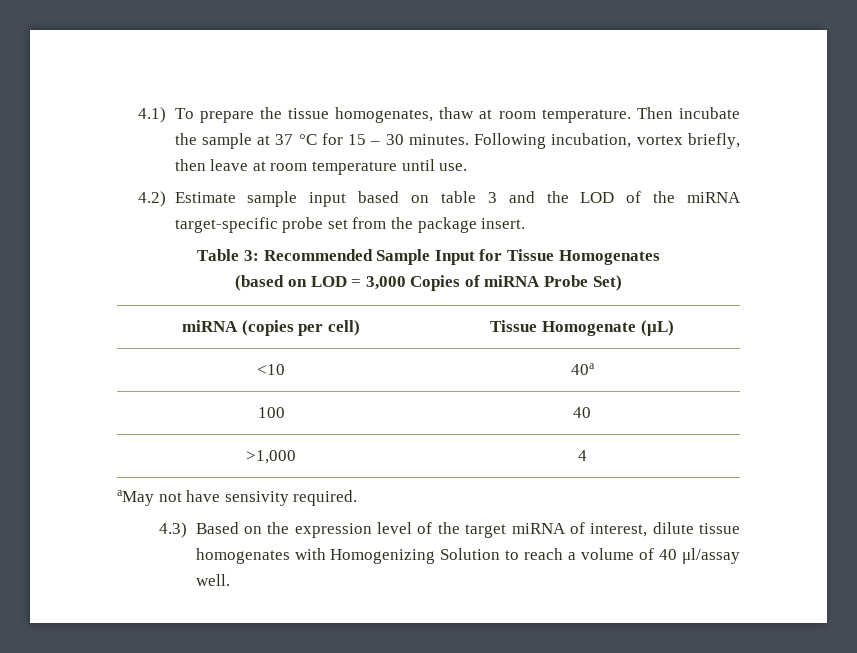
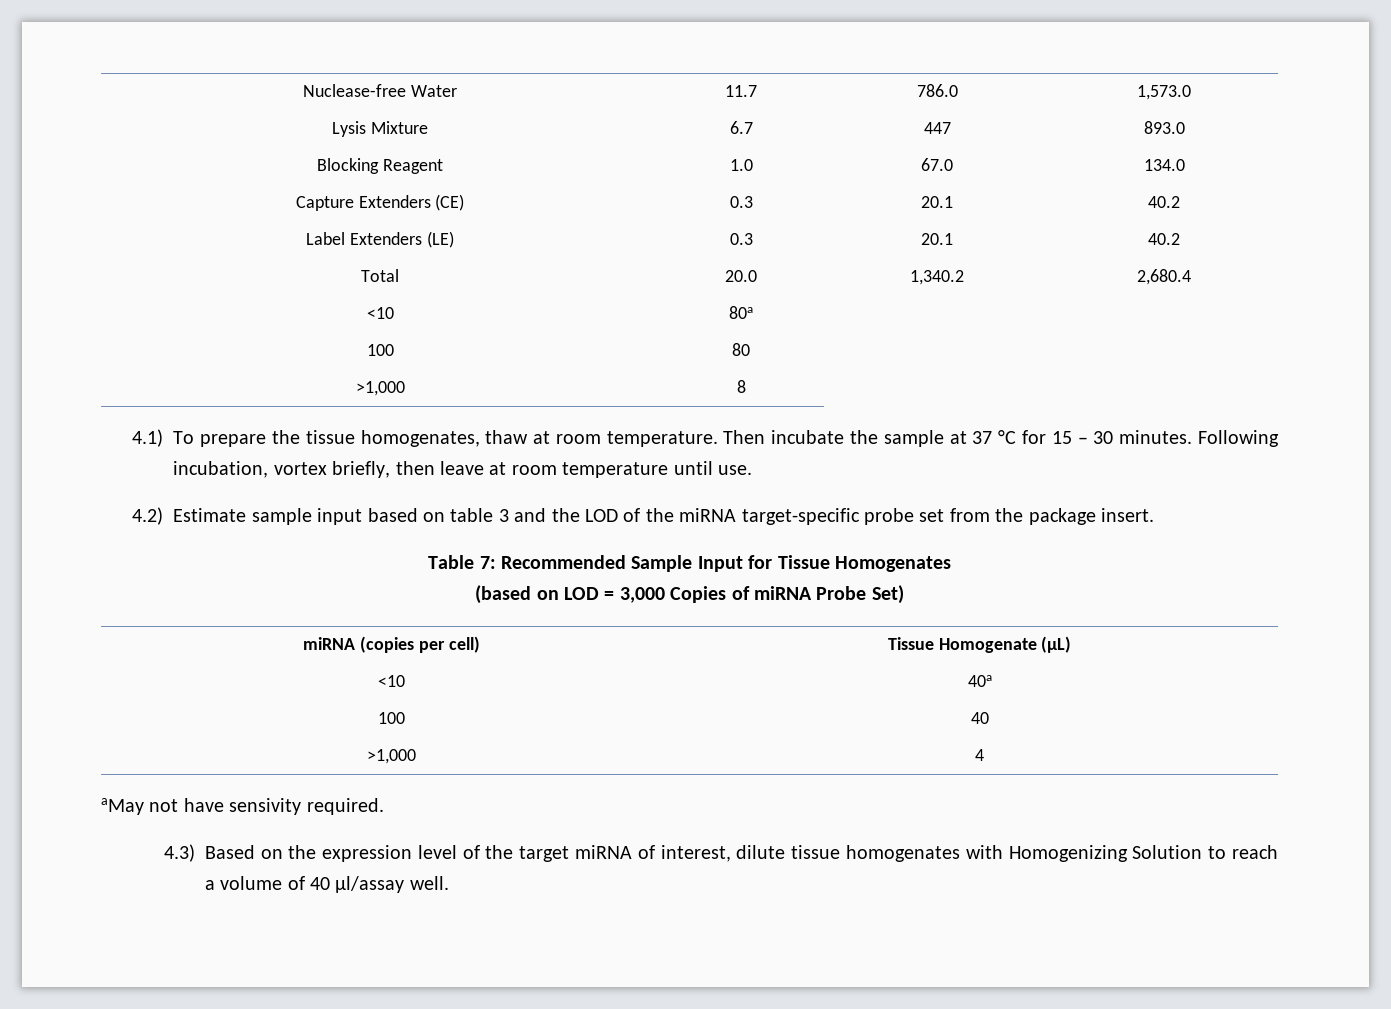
(138, 115) none -> [303,84,457,97] [725,85,757,97] [916,84,958,97] [1137,85,1191,100] [332,121,428,137] [729,121,753,134] [923,122,951,134] [1143,121,1185,134] [317,158,443,174] [729,159,753,171] [921,158,953,171] [1143,159,1185,171] [295,194,465,211] [729,196,753,208] [921,196,953,208] [1148,196,1180,208] [306,231,454,248] [729,233,753,245] [921,233,953,245] [1148,233,1180,245] [361,269,399,282] [725,270,757,282] [910,270,964,285] [1137,269,1191,285] [366,307,394,319] [729,306,753,319] [366,344,394,356] [732,343,750,356] [355,381,405,396] [736,380,746,393] Nuclease-free Water | 11.7 | 786.0 | 1,573.0 // Lysis Mixture | 6.7 | 447 | 893.0 // Blocking Reagent | 1.0 | 67.0 | 134.0 // Capture Extenders (CE) | 0.3 | 20.1 | 40.2 // Label Extenders (LE) | 0.3 | 20.1 | 40.2 // Total | 20.0 | 1,340.2 | 2,680.4 // <10 | 80a // 100 | 80 // >1,000 | 8 //
[244,250,260,261] 3: -> [479,556,496,569] 7:

